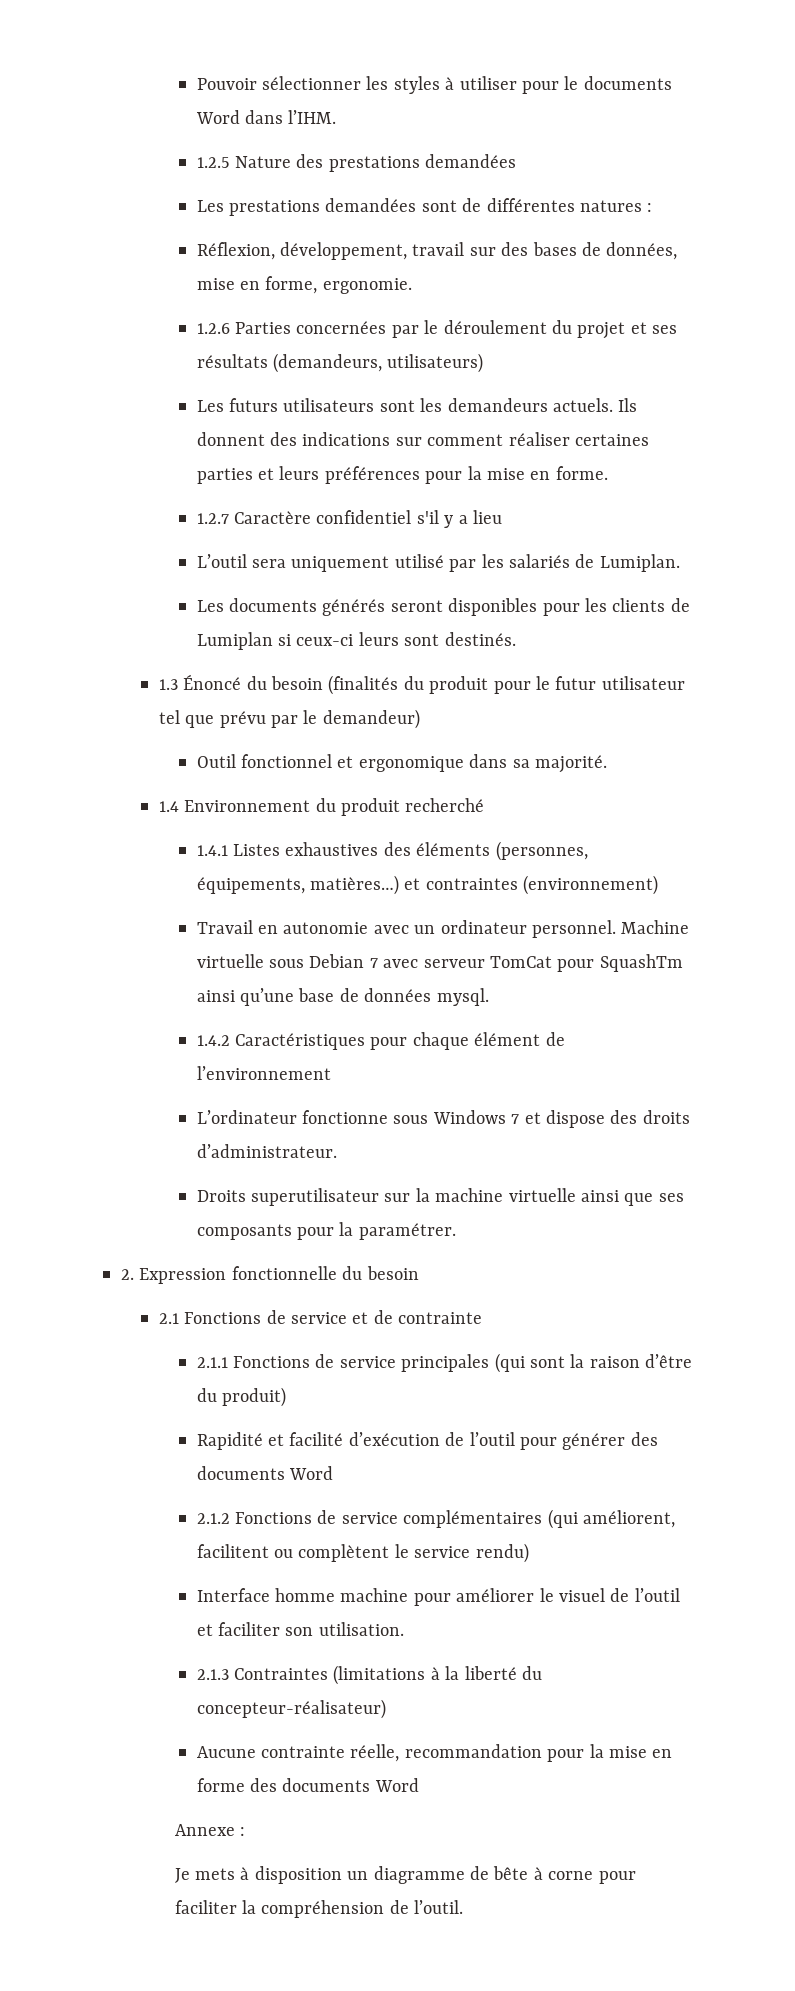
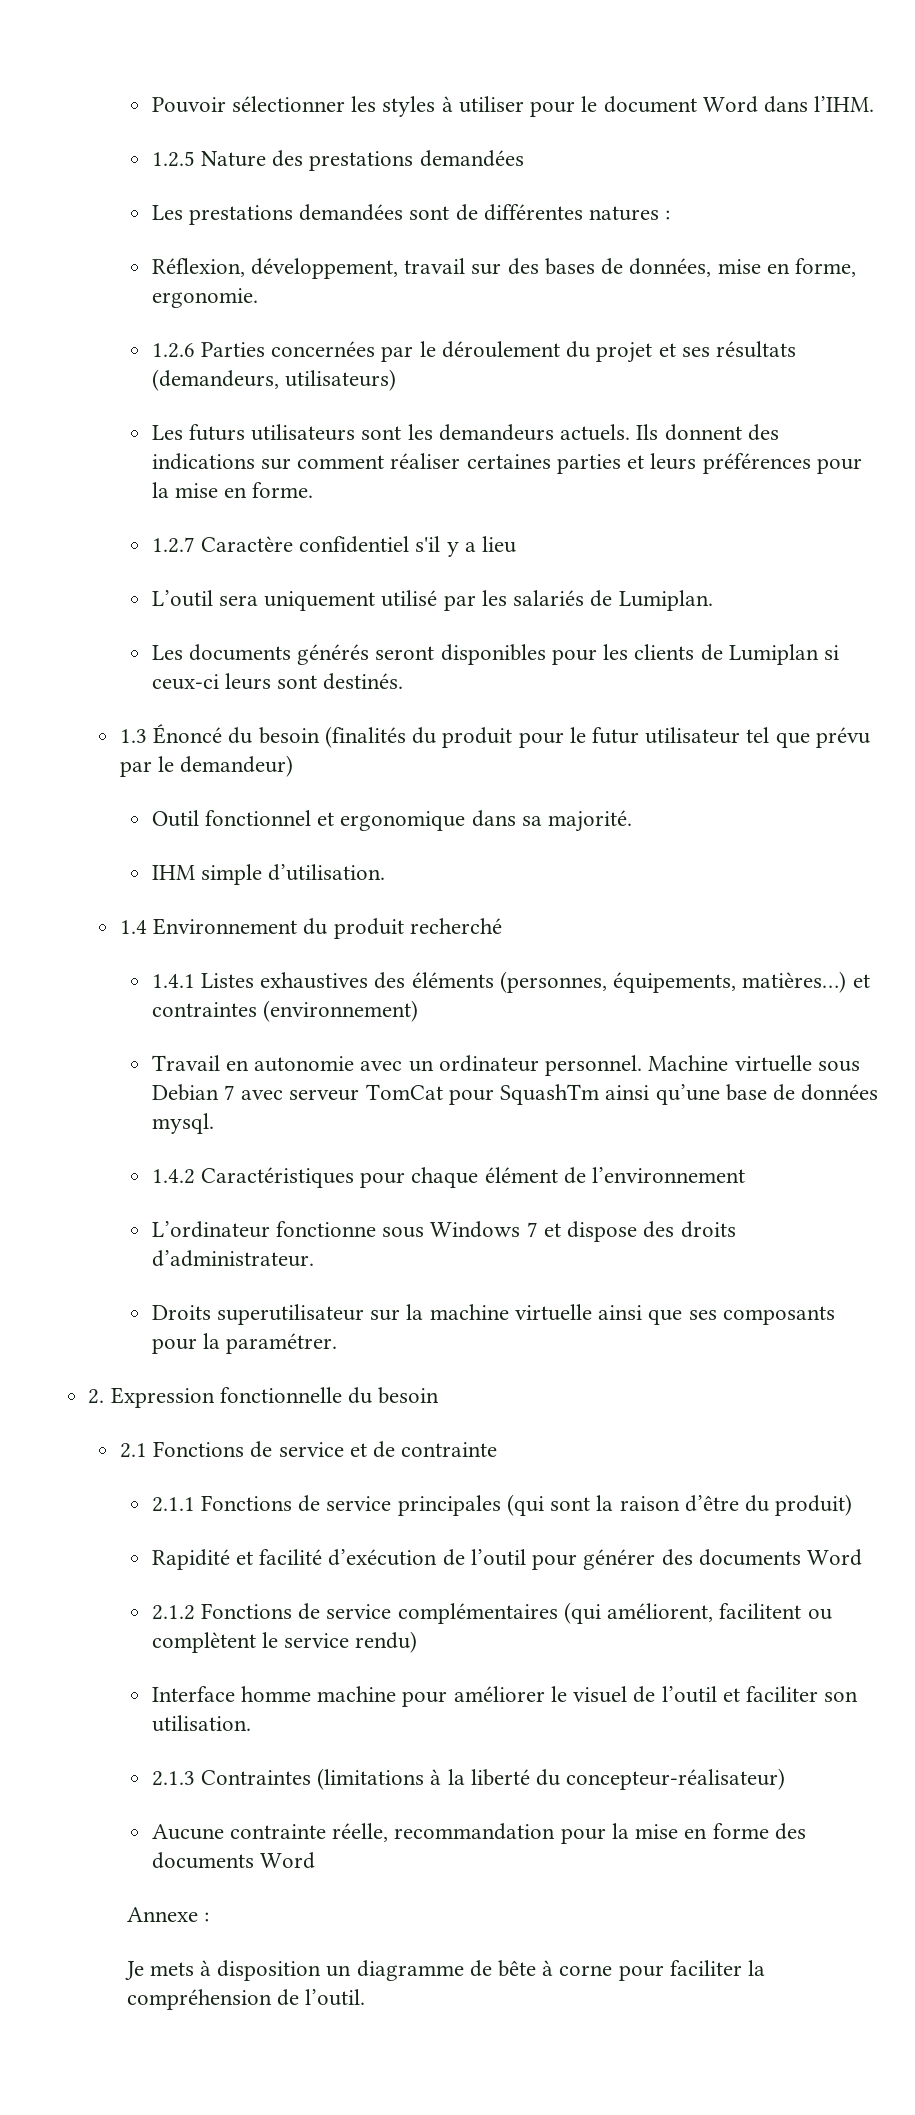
[583,76,672,90] documents -> [603,96,697,113] document
(608, 764) none -> [151,864,386,885] // IHM simple d’utilisation.

